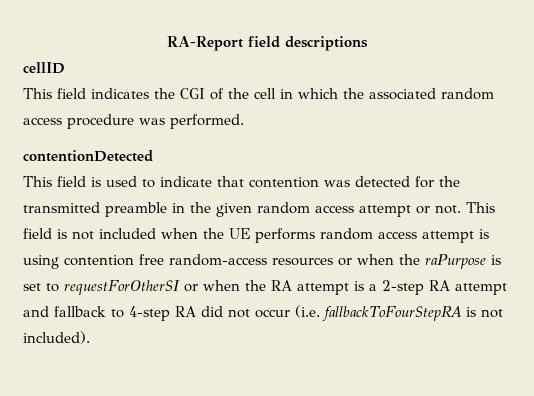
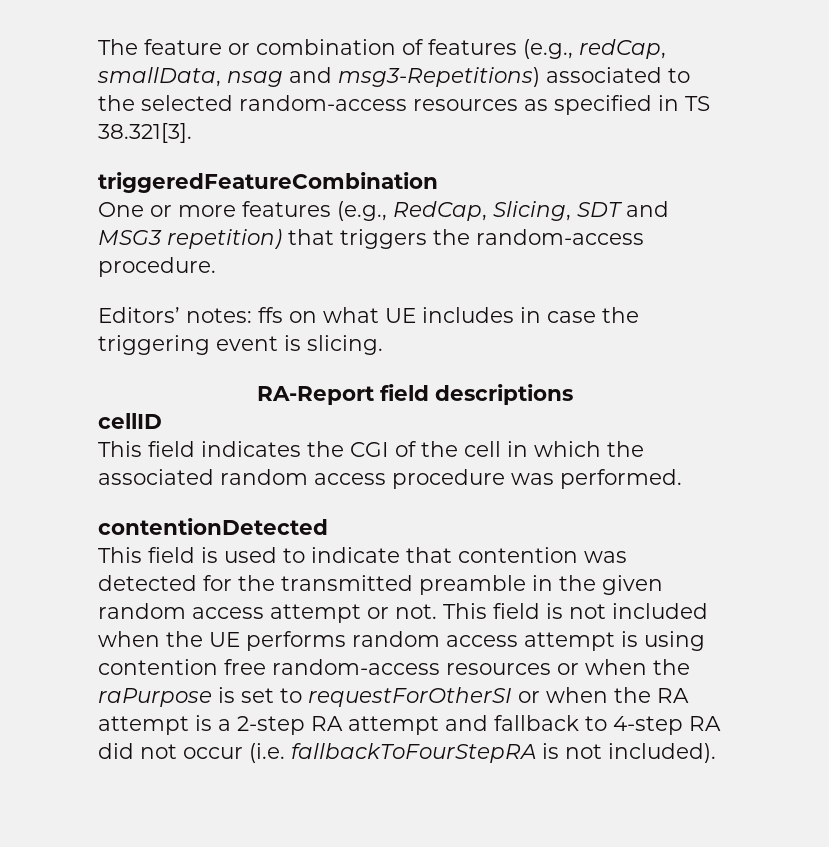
(167, 43) none -> [98,39,666,59] [97,67,690,87] [98,95,710,115] [98,123,192,143] [98,172,438,193] [98,201,669,221] [98,229,644,249] [98,257,216,277] [98,307,639,323] [98,335,383,355] The feature or combination of features (e.g., redCap, smallData, nsag and msg3-Repetitions) associated to the selected random-access resources as specified in TS 38.321[3]. // triggeredFeatureCombination // One or more features (e.g., RedCap, Slicing, SDT and MSG3 repetition) that triggers the random-access procedure. // Editors’ notes: ffs on what UE includes in case the triggering event is slicing. //

